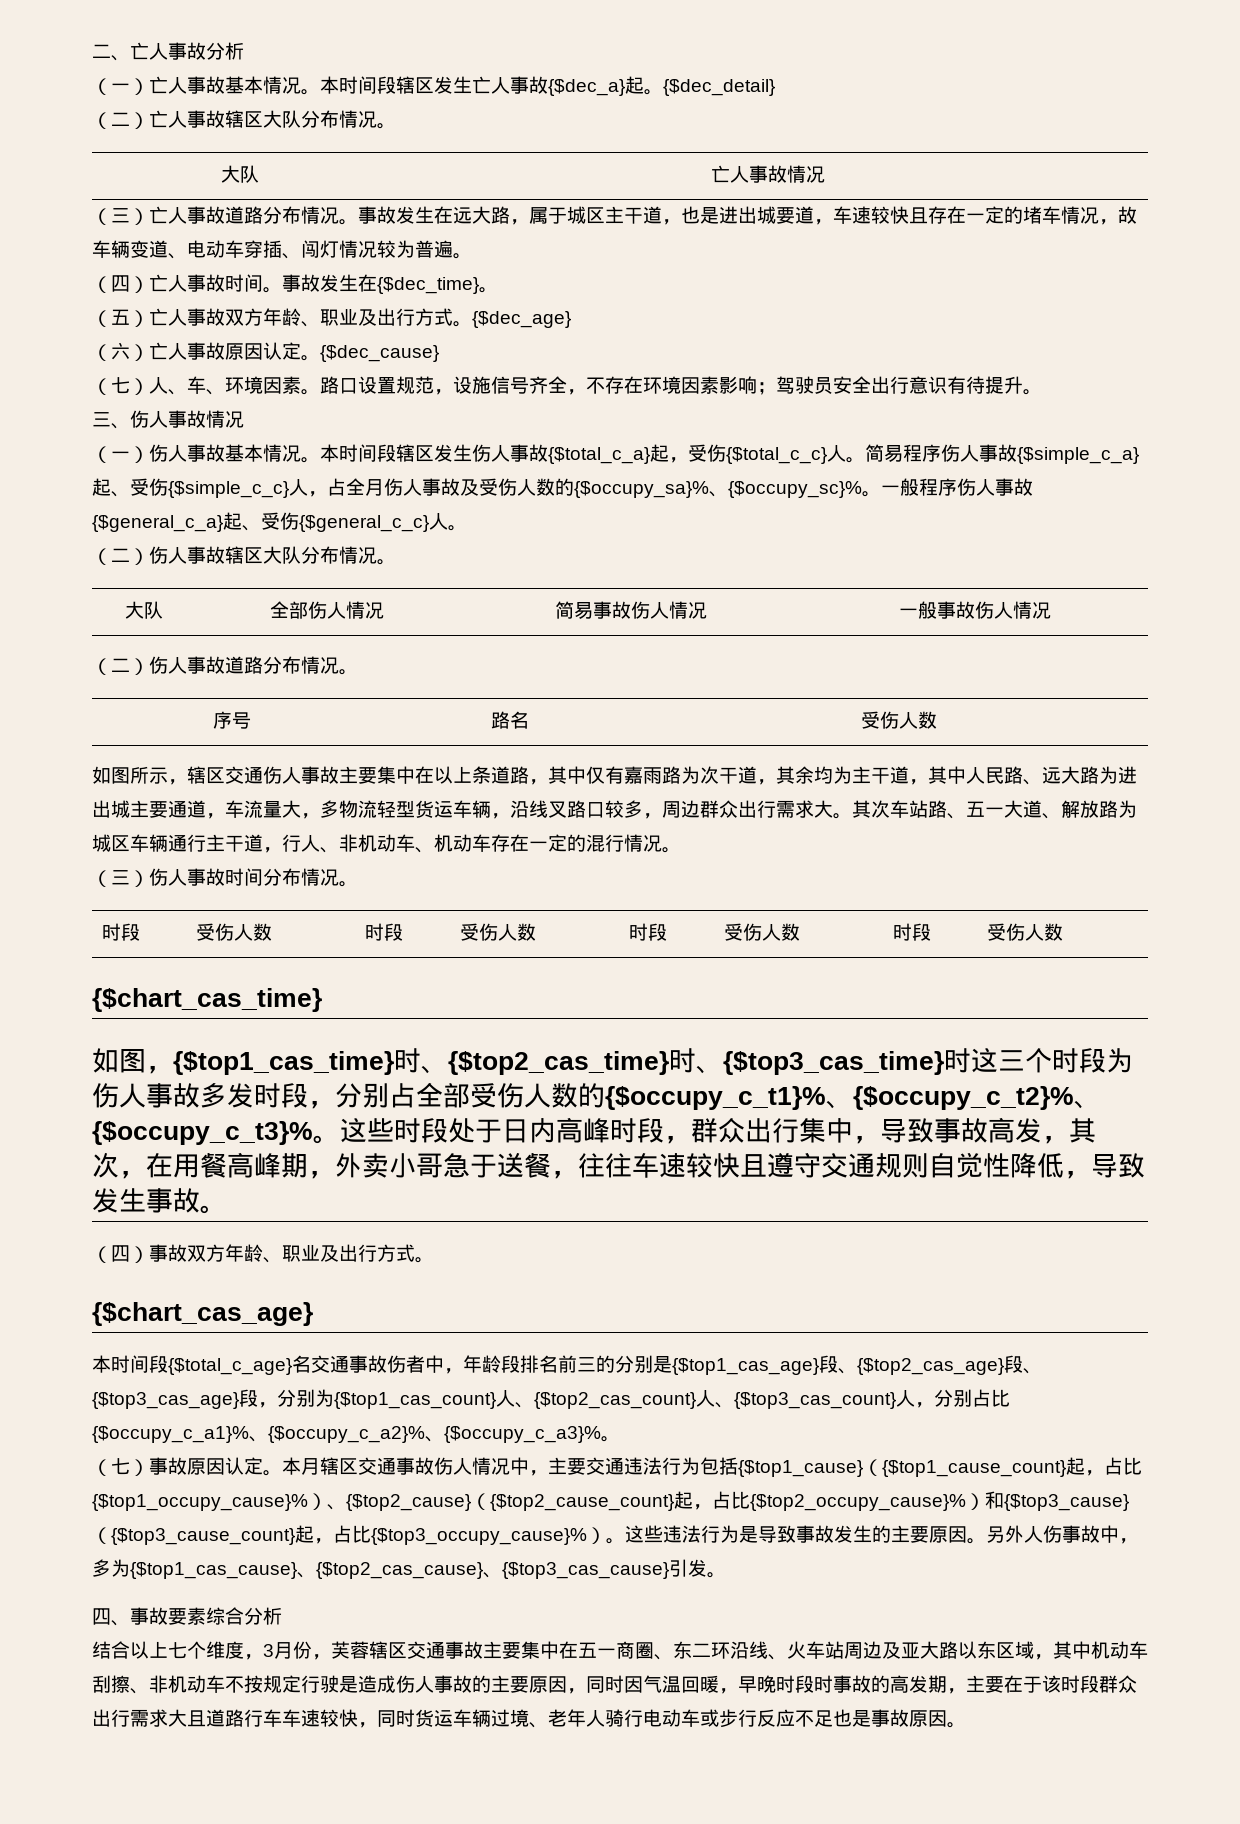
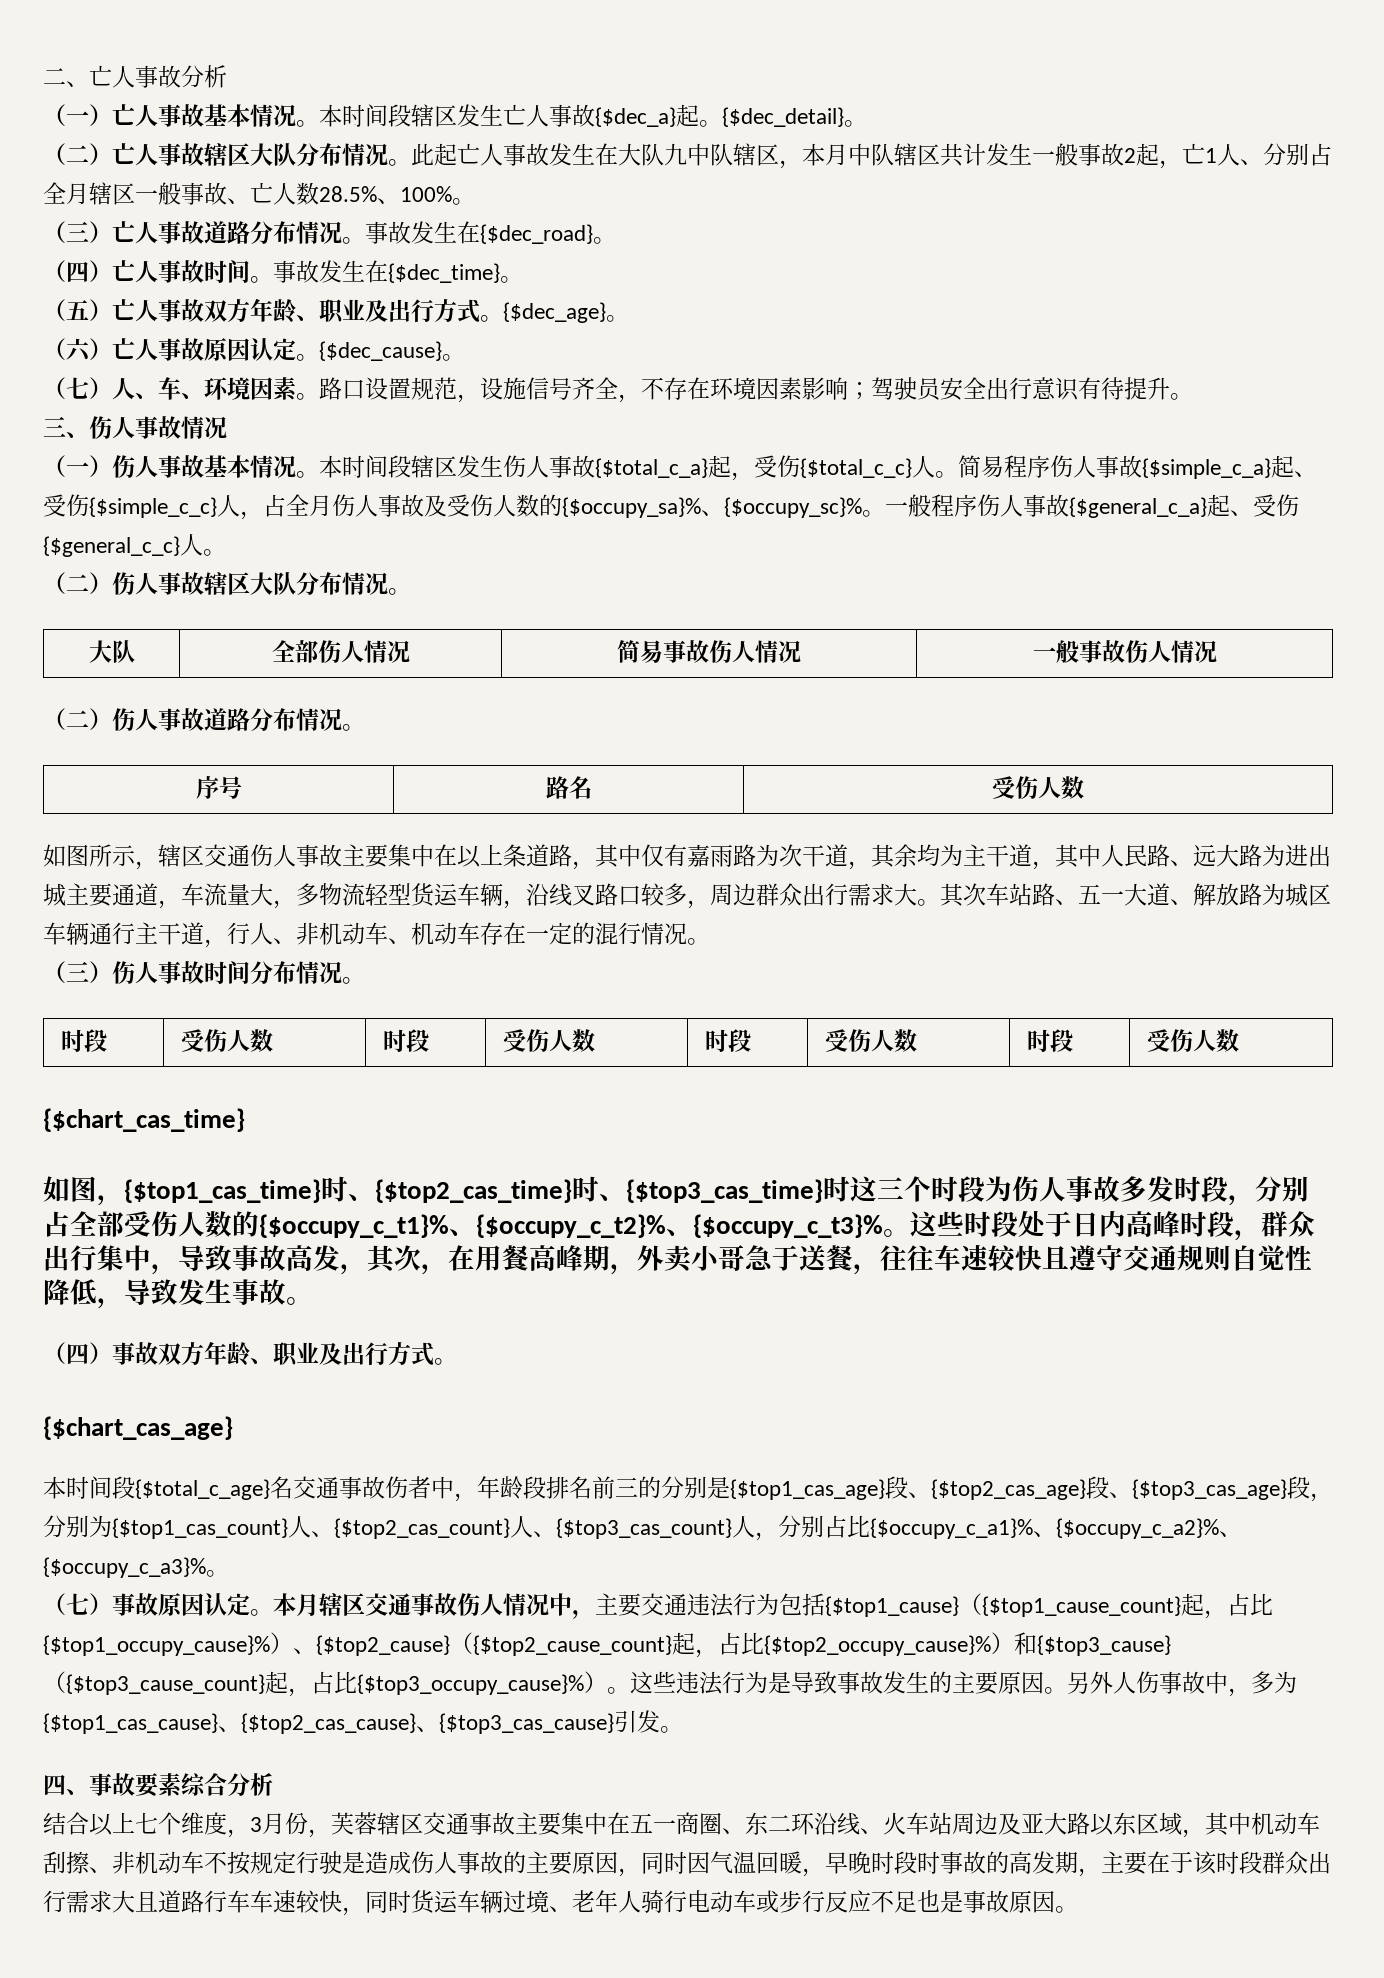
(775, 87) none -> [844,120,867,127] 。
[221,165,259,183] [710,165,825,183] // 大队 | 亡人事故情况 -> [411,143,1332,169] [43,182,475,205] 此起亡人事故发生在大队九中队辖区，本月中队辖区共计发生一般事故2起，亡1人、分别占全月辖区一般事故、亡人数28.5%、100%。
[453,206,1137,225] [92,240,453,259] 远大路，属于城区主干道，也是进出城要道，车速较快且存在一定的堵车情况，故车辆变道、电动车穿插、闯灯情况较为普遍 -> [480,224,593,244] {$dec_road}
(571, 319) none -> [606,315,629,322] 。
(439, 353) none -> [442,354,465,361] 。

